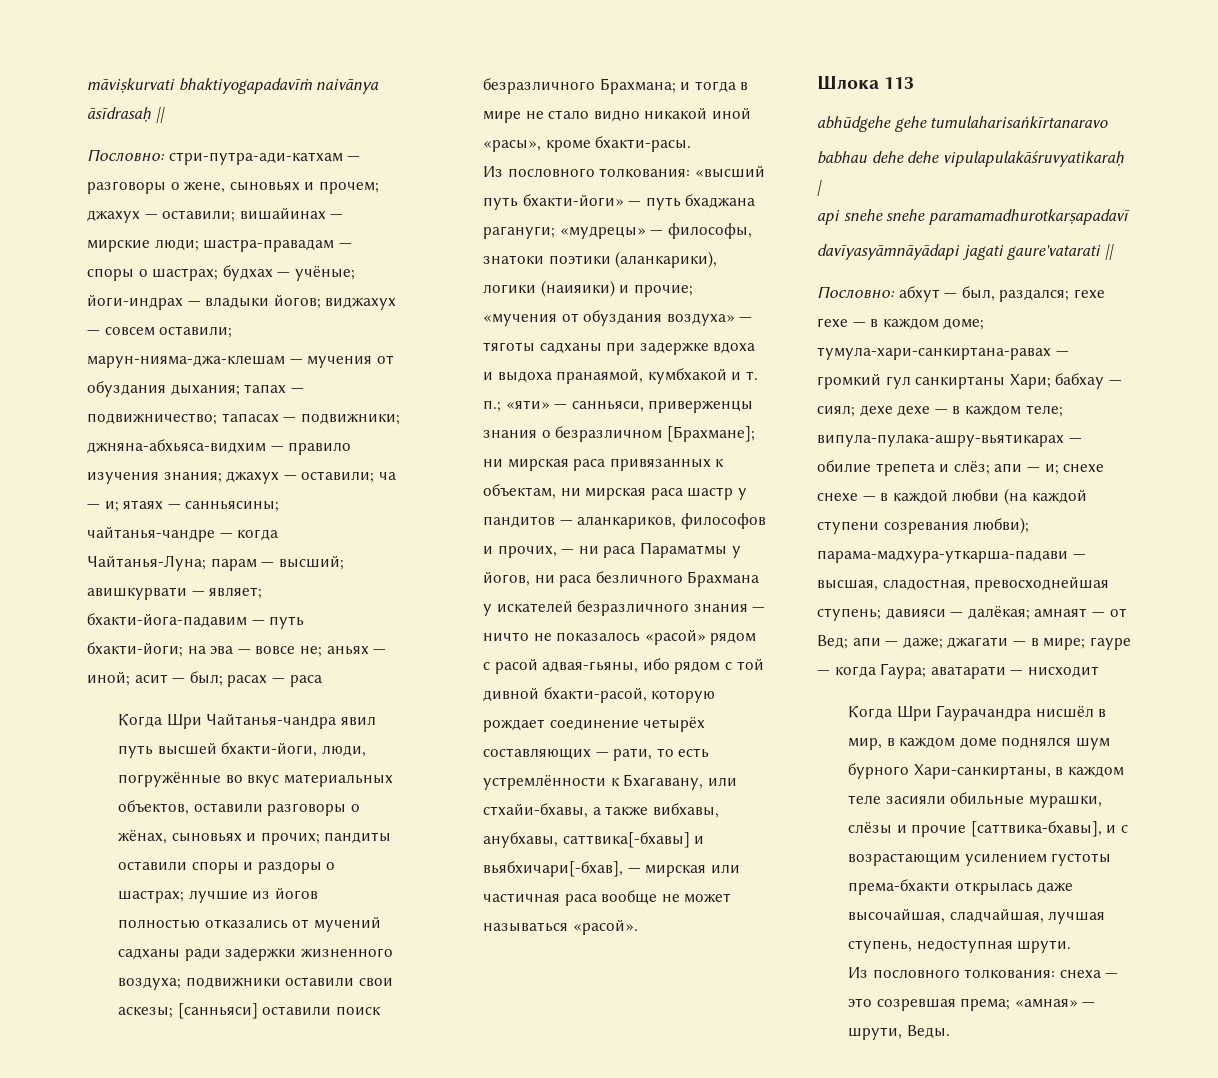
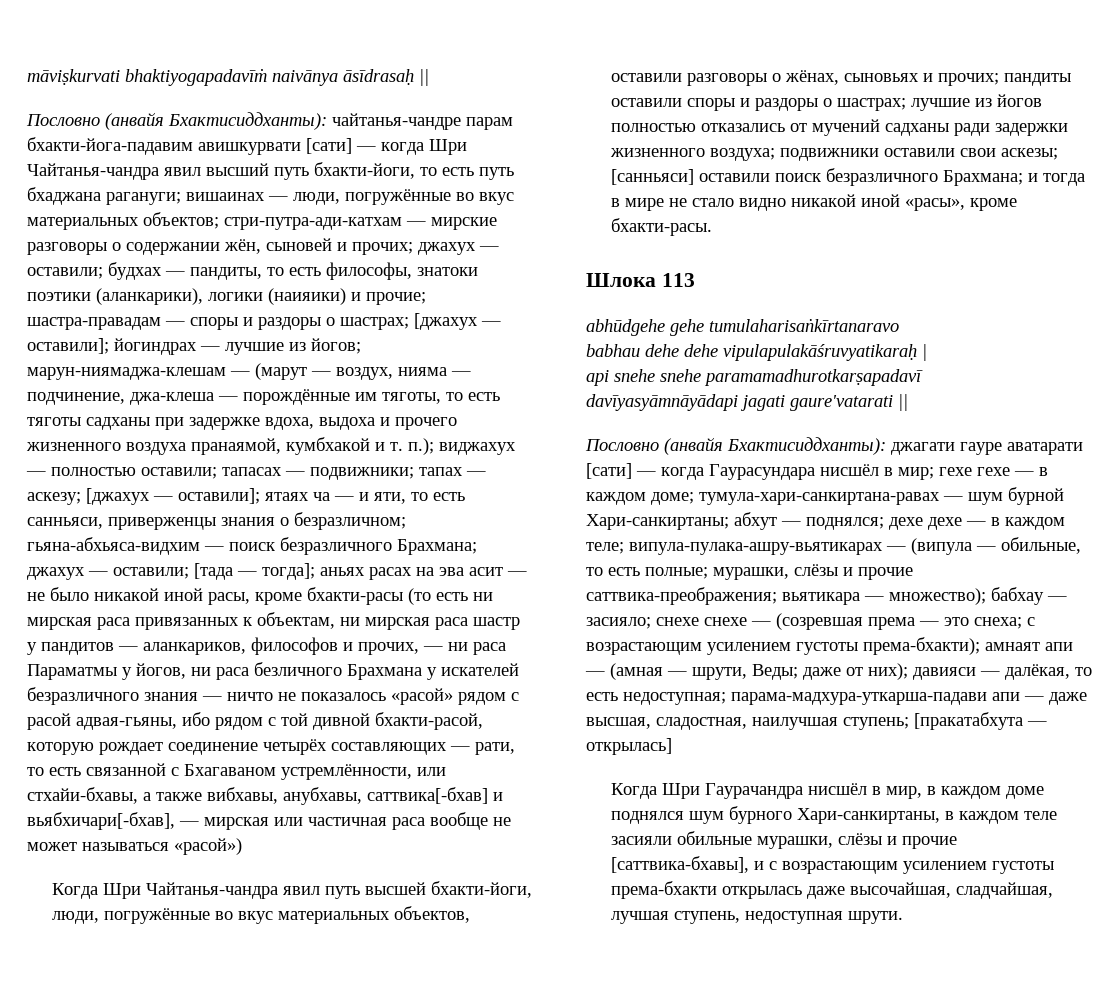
[87,149,165,162] Пословно: -> [26,112,513,130] [27,137,467,155] [27,162,514,180] [27,187,514,205] [27,212,219,230] Пословно (анвайя Бхактисиддханты): чайтанья-чандре парам бхакти-йога-падавим авишкурвати [сати] — когда Шри Чайтанья-чандра явил высший путь бхакти-йоги, то есть путь бхаджана рагануги; вишаинах — люди, погружённые во вкус материальных объектов;
[87,181,379,194] [87,207,344,223] [87,239,352,252] [87,265,355,281] [87,294,397,310] [87,326,233,338] [87,355,394,368] [87,381,304,397] [87,413,400,425] [87,439,352,455] [87,471,396,484] [87,500,280,512] [87,526,279,542] [87,555,344,571] [87,587,263,600] [87,613,305,629] [87,642,387,657] [87,671,322,687] разговоры о жене, сыновьях и прочем; джахух — оставили; вишайинах — мирские люди; шастра-правадам — споры о шастрах; будхах — учёные; йоги-индрах — владыки йогов; виджахух — совсем оставили; марун-нияма-джа-клешам — мучения от обуздания дыхания; тапах — подвижничество; тапасах — подвижники; джняна-абхьяса-видхим — правило изучения знания; джахух — оставили; ча — и; ятаях — санньясины; чайтанья-чандре — когда Чайтанья-Луна; парам — высший; авишкурвати — являет; бхакти-йога-падавим — путь бхакти-йоги; на эва — вовсе не; аньях — иной; асит — был; расах — раса -> [431,217,497,230] [27,238,499,255] [27,262,478,280] [27,288,426,305] [27,313,501,330] [27,338,361,355] [27,363,471,380] [27,389,500,405] [27,417,457,430] [26,437,516,455] [26,467,486,480] [27,488,465,505] [27,512,406,530] [27,537,477,555] [27,563,527,580] [27,587,493,605] [27,612,520,630] [27,637,506,655] [27,662,519,680] [27,687,519,705] [27,712,483,730] [27,739,515,755] [27,763,446,780] [27,787,503,805] [27,812,511,830] [27,838,242,855] мирские разговоры о содержании жён, сыновей и прочих; джахух — оставили; будхах — пандиты, то есть философы, знатоки поэтики (аланкарики), логики (наияики) и прочие; шастра-правадам — споры и раздоры о шастрах; [джахух — оставили]; йогиндрах — лучшие из йогов; марун-ниямаджа-клешам — (марут — воздух, нияма — подчинение, джа-клеша — порождённые им тяготы, то есть тяготы садханы при задержке вдоха, выдоха и прочего жизненного воздуха пранаямой, кумбхакой и т. п.); виджахух — полностью оставили; тапасах — подвижники; тапах — аскезу; [джахух — оставили]; ятаях ча — и яти, то есть санньяси, приверженцы знания о безразличном; гьяна-абхьяса-видхим — поиск безразличного Брахмана; джахух — оставили; [тада — тогда]; аньях расах на эва асит — не было никакой иной расы, кроме бхакти-расы (то есть ни мирская раса привязанных к объектам, ни мирская раса шастр у пандитов — аланкариков, философов и прочих, — ни раса Параматмы у йогов, ни раса безличного Брахмана у искателей безразличного знания — ничто не показалось «расой» рядом с расой адвая-гьяны, ибо рядом с той дивной бхакти-расой, которую рождает соединение четырёх составляющих — рати, то есть связанной с Бхагаваном устремлённости, или стхайи-бхавы, а также вибхавы, анубхавы, саттвика[-бхав] и вьябхичари[-бхав], — мирская или частичная раса вообще не может называться «расой»)
[483,165,765,178] [483,194,756,210] [483,223,752,239] [483,251,718,268] [483,280,693,297] [483,310,753,326] [483,342,756,355] [483,368,758,384] [483,400,754,413] [483,426,755,442] [483,458,725,471] [483,484,747,500] [483,513,766,529] [483,542,741,558] [483,571,760,587] [483,600,766,616] [483,629,757,645] [483,658,764,674] [483,687,716,703] [483,717,706,732] [483,748,710,761] [483,774,737,790] [483,803,719,818] [483,832,705,848] [483,861,740,877] [483,890,732,906] [483,919,638,935] // Из пословного толкования: «высший путь бхакти-йоги» — путь бхаджана рагануги; «мудрецы» — философы, знатоки поэтики (аланкарики), логики (наияики) и прочие; «мучения от обуздания воздуха» — тяготы садханы при задержке вдоха и выдоха пранаямой, кумбхакой и т. п.; «яти» — санньяси, приверженцы знания о безразличном [Брахмане]; ни мирская раса привязанных к объектам, ни мирская раса шастр у пандитов — аланкариков, философов и прочих, — ни раса Параматмы у йогов, ни раса безличного Брахмана у искателей безразличного знания — ничто не показалось «расой» рядом с расой адвая-гьяны, ибо рядом с той дивной бхакти-расой, которую рождает соединение четырёх составляющих — рати, то есть устремлённости к Бхагавану, или стхайи-бхавы, а также вибхавы, анубхавы, саттвика[-бхавы] и вьябхичари[-бхав], — мирская или частичная раса вообще не может называться «расой». -> (713, 227) none
[817,286,1070,302] Пословно: абхут — был, раздался; -> [585,437,1083,455] [586,463,934,480] Пословно (анвайя Бхактисиддханты): джагати гауре аватарати [сати] — когда Гаурасундара нисшёл в мир;
[817,373,1122,389] [817,405,855,417] громкий гул санкиртаны Хари; бабхау — сиял; -> [968,487,1064,505] [586,512,884,530] шум бурной Хари-санкиртаны; абхут — поднялся;
[817,460,1105,476] [817,488,1087,505] [817,517,1030,534] [817,550,1086,563] [817,576,1110,592] [817,606,1127,621] [817,635,1131,650] [817,663,1099,679] обилие трепета и слёз; апи — и; снехе снехе — в каждой любви (на каждой ступени созревания любви); парама-мадхура-уткарша-падави — высшая, сладостная, превосходнейшая ступень; давияси — далёкая; амнаят — от Вед; апи — даже; джагати — в мире; гауре — когда Гаура; аватарати — нисходит -> [911,537,1081,555] [586,564,913,580] [586,587,1067,605] [586,613,1035,630] [586,637,1073,655] [585,663,1092,680] [586,692,1087,705] [586,712,1047,730] [586,738,672,755] (випула — обильные, то есть полные; мурашки, слёзы и прочие саттвика-преображения; вьятикара — множество); бабхау — засияло; снехе снехе — (созревшая према — это снеха; с возрастающим усилением густоты према-бхакти); амнаят апи — (амная — шрути, Веды; даже от них); давияси — далёкая, то есть недоступная; парама-мадхура-уткарша-падави апи — даже высшая, сладостная, наилучшая ступень; [пракатабхута — открылась]
[848,967,1119,979] [848,998,1096,1011] [848,1025,950,1040] // Из пословного толкования: снеха — это созревшая према; «амная» — шрути, Веды. -> (904, 917) none

